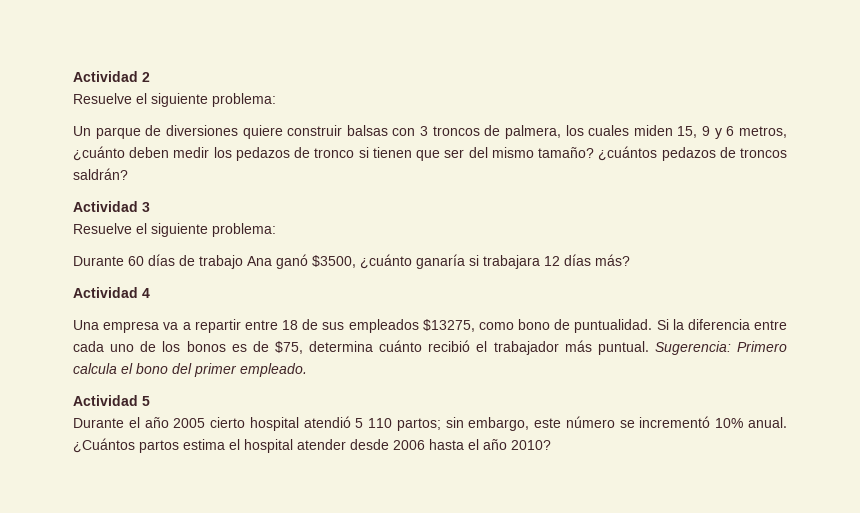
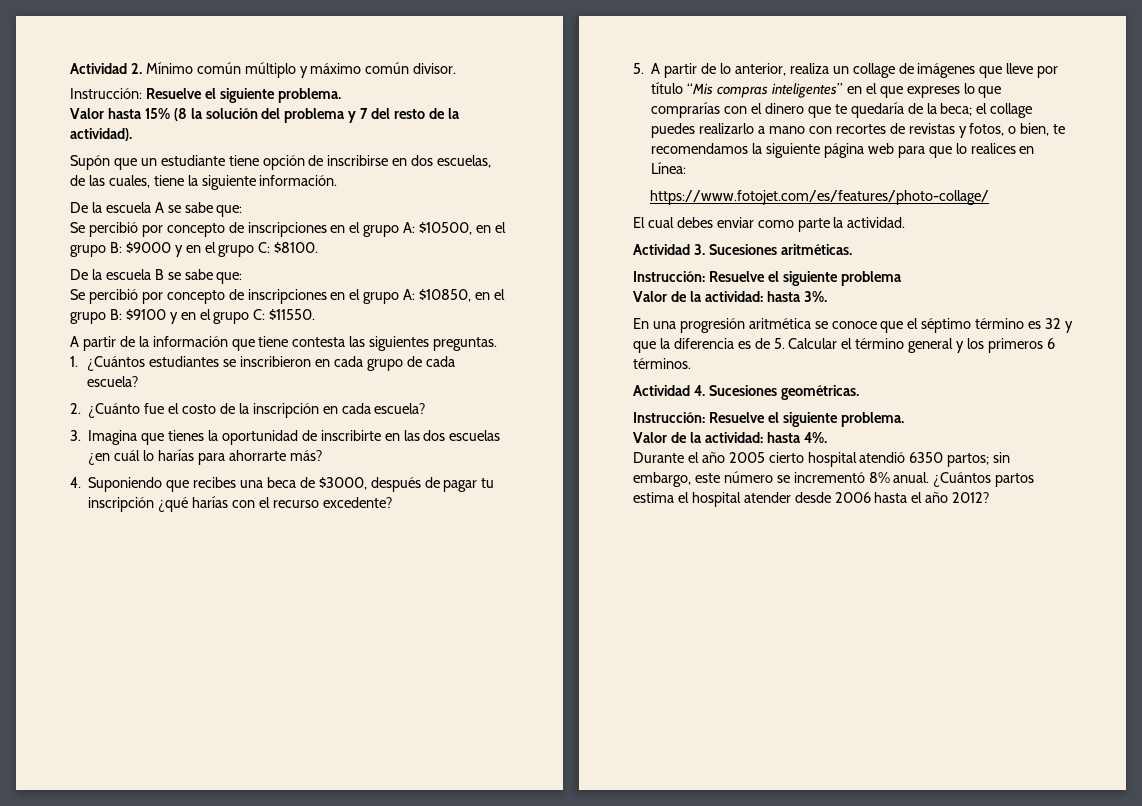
[73,71,150,82] [73,93,276,107] [73,125,788,139] [73,146,788,161] [73,168,128,180] [73,201,150,212] [73,223,276,237] [73,254,630,269] [73,287,150,298] [73,319,787,333] [73,340,787,355] [73,363,307,377] [73,395,150,406] Actividad 2 // Resuelve el siguiente problema: // Un parque de diversiones quiere construir balsas con 3 troncos de palmera, los cuales miden 15, 9 y 6 metros, ¿cuánto deben medir los pedazos de tronco si tienen que ser del mismo tamaño? ¿cuántos pedazos de troncos saldrán? // Actividad 3 // Resuelve el siguiente problema: // Durante 60 días de trabajo Ana ganó $3500, ¿cuánto ganaría si trabajara 12 días más? // Actividad 4 // Una empresa va a repartir entre 18 de sus empleados $13275, como bono de puntualidad. Si la diferencia entre cada uno de los bonos es de $75, determina cuánto recibió el trabajador más puntual. Sugerencia: Primero calcula el bono del primer empleado. // Actividad 5 -> [70,62,457,78] [70,88,341,103] [70,108,460,123] [70,128,132,141] [70,155,492,170] [70,175,338,190] [70,202,243,217] [70,222,506,237] [70,242,319,257] [70,269,243,284] [70,289,505,304] [70,309,316,324] [70,336,498,351] [70,356,455,371] [87,376,139,387] [70,403,426,418] [70,430,501,445] [88,449,322,465] [70,477,495,492] [88,496,392,512] [633,63,1059,78] [651,82,1002,98] [651,102,1033,118] [651,123,1066,138] [651,143,1035,158] [651,162,687,174] [650,190,990,205] [633,217,906,232] [633,244,852,255] [633,271,902,286] [633,291,827,302] [633,318,1073,333] [633,338,1055,353] [633,358,691,369] [633,385,859,400] [633,412,904,427] [633,432,827,443] Actividad 2. Mínimo común múltiplo y máximo común divisor. // Instrucción: Resuelve el siguiente problema. // Valor hasta 15% (8 la solución del problema y 7 del resto de la actividad). // Supón que un estudiante tiene opción de inscribirse en dos escuelas, de las cuales, tiene la siguiente información. // De la escuela A se sabe que: // Se percibió por concepto de inscripciones en el grupo A: $10500, en el grupo B: $9000 y en el grupo C: $8100. // De la escuela B se sabe que: // Se percibió por concepto de inscripciones en el grupo A: $10850, en el grupo B: $9100 y en el grupo C: $11550. // A partir de la información que tiene contesta las siguientes preguntas. // 1. ¿Cuántos estudiantes se inscribieron en cada grupo de cada escuela? // 2. ¿Cuánto fue el costo de la inscripción en cada escuela? // 3. Imagina que tienes la oportunidad de inscribirte en las dos escuelas ¿en cuál lo harías para ahorrarte más? // 4. Suponiendo que recibes una beca de $3000, después de pagar tu inscripción ¿qué harías con el recurso excedente? // 5. A partir de lo anterior, realiza un collage de imágenes que lleve por título “Mis compras inteligentes” en el que expreses lo que comprarías con el dinero que te quedaría de la beca; el collage puedes realizarlo a mano con recortes de revistas y fotos, o bien, te recomendamos la siguiente página web para que lo realices en Línea: // https://www.fotojet.com/es/features/photo-collage/ // El cual debes enviar como parte la actividad. // Actividad 3. Sucesiones aritméticas. // Instrucción: Resuelve el siguiente problema // Valor de la actividad: hasta 3%. // En una progresión aritmética se conoce que el séptimo término es 32 y que la diferencia es de 5. Calcular el término general y los primeros 6 términos. // Actividad 4. Sucesiones geométricas. // Instrucción: Resuelve el siguiente problema. // Valor de la actividad: hasta 4%.
[355,418,393,428] 5 110 -> [909,452,944,463] 6350
[715,418,744,428] 10% -> [868,472,890,483] 8%
[511,440,551,450] 2010? -> [952,492,990,503] 2012?

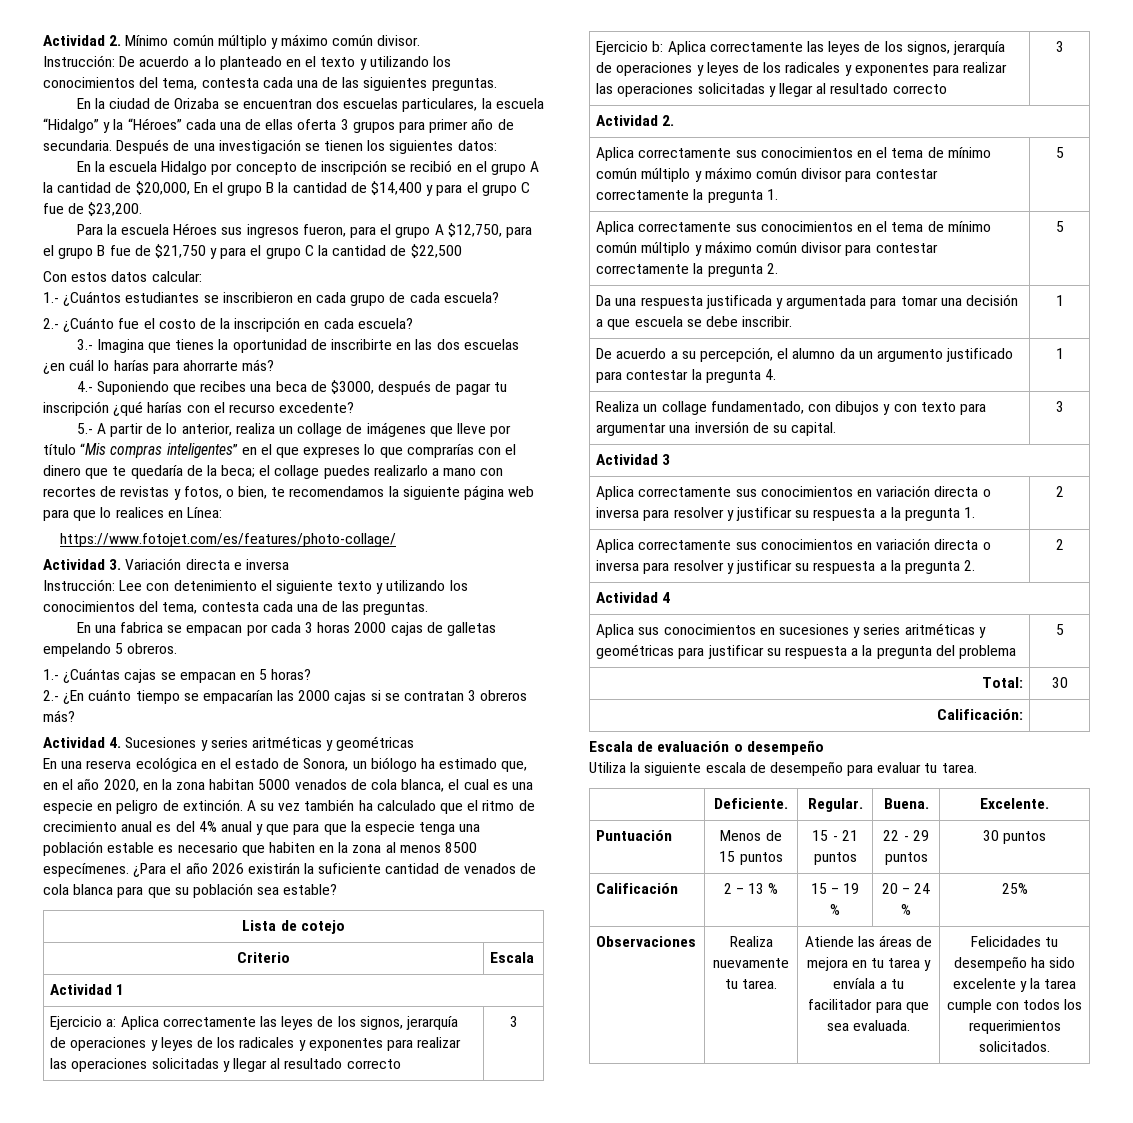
[145,88,341,103] [70,108,460,123] [70,128,132,141] [70,155,492,170] [70,175,338,190] [70,202,243,217] [70,222,506,237] [70,242,319,257] [70,269,243,284] [70,289,505,304] [70,309,316,324] [70,336,498,351] [70,356,78,367] Resuelve el siguiente problema. // Valor hasta 15% (8 la solución del problema y 7 del resto de la actividad). // Supón que un estudiante tiene opción de inscribirse en dos escuelas, de las cuales, tiene la siguiente información. // De la escuela A se sabe que: // Se percibió por concepto de inscripciones en el grupo A: $10500, en el grupo B: $9000 y en el grupo C: $8100. // De la escuela B se sabe que: // Se percibió por concepto de inscripciones en el grupo A: $10850, en el grupo B: $9100 y en el grupo C: $11550. // A partir de la información que tiene contesta las siguientes preguntas. // 1. -> [119,56,452,70] [43,77,497,91] [76,98,544,112] [43,118,514,133] [43,139,497,154] [76,160,540,175] [43,181,530,196] [43,202,143,216] [76,223,532,238] [43,244,462,259] [43,271,202,282] [43,292,59,303] De acuerdo a lo planteado en el texto y utilizando los conocimientos del tema, contesta cada una de las siguientes preguntas. // En la ciudad de Orizaba se encuentran dos escuelas particulares, la escuela “Hidalgo” y la “Héroes” cada una de ellas oferta 3 grupos para primer año de secundaria. Después de una investigación se tienen los siguientes datos: // En la escuela Hidalgo por concepto de inscripción se recibió en el grupo A la cantidad de $20,000, En el grupo B la cantidad de $14,400 y para el grupo C fue de $23,200. // Para la escuela Héroes sus ingresos fueron, para el grupo A $12,750, para el grupo B fue de $21,750 y para el grupo C la cantidad de $22,500 // Con estos datos calcular: // 1.-
[70,403,81,414] 2. -> [43,318,59,329] 2.-
[70,430,81,441] 3. -> [76,339,93,350] 3.-
[70,477,81,488] 4. -> [76,381,93,392] 4.-
[633,63,644,74] 5. -> [76,423,93,434] 5.-
[633,217,906,232] [633,244,852,255] [633,271,902,286] [633,291,827,302] [633,318,1073,333] [633,338,1055,353] [633,358,691,369] [633,385,859,400] [633,412,904,427] [633,432,827,443] [633,452,1011,467] [633,471,1035,487] [633,492,990,507] El cual debes enviar como parte la actividad. // Actividad 3. Sucesiones aritméticas. // Instrucción: Resuelve el siguiente problema // Valor de la actividad: hasta 3%. // En una progresión aritmética se conoce que el séptimo término es 32 y que la diferencia es de 5. Calcular el término general y los primeros 6 términos. // Actividad 4. Sucesiones geométricas. // Instrucción: Resuelve el siguiente problema. // Valor de la actividad: hasta 4%. // Durante el año 2005 cierto hospital atendió 6350 partos; sin embargo, este número se incrementó 8% anual. ¿Cuántos partos estima el hospital atender desde 2006 hasta el año 2012? -> [43,558,289,570] [43,579,468,594] [43,601,429,615] [76,622,496,636] [43,643,178,657] [43,668,312,683] [43,689,528,704] [43,710,75,722] [43,736,415,751] [43,757,528,772] [43,778,533,792] [43,799,535,814] [43,821,481,835] [43,841,478,856] [43,862,537,877] [43,883,338,898] [242,920,345,934] [237,952,290,963] [490,952,535,963] [50,984,125,995] [50,1016,458,1030] [50,1037,462,1051] [50,1058,401,1072] [509,1016,518,1027] [596,41,1005,55] [596,62,1008,76] [596,83,947,97] [1055,41,1064,52] [596,115,675,126] [596,147,991,161] [596,167,938,182] [596,189,778,203] [1055,147,1064,158] [596,221,991,235] [596,241,938,256] [596,263,778,277] [1055,221,1064,232] [596,294,1018,309] [596,316,793,330] [1055,295,1064,306] [596,347,1014,362] [596,369,776,383] [1055,348,1064,359] [596,401,986,415] [596,421,837,436] [1055,401,1064,412] [596,454,671,465] [596,485,991,500] [596,507,976,521] [1055,486,1064,497] [596,538,991,553] [596,560,976,574] [1055,539,1064,550] [596,592,671,603] [596,623,986,638] [596,644,1016,659] [1055,624,1064,635] [981,677,1023,688] [1051,677,1068,688] [936,709,1023,720] [589,740,824,755] [589,761,977,776] [714,798,788,809] [807,798,863,812] [883,798,929,809] [980,798,1049,809] [596,830,673,841] [720,830,782,841] [719,851,783,865] [812,830,858,841] [813,852,857,865] [883,830,929,841] [884,852,928,865] [982,830,1047,844] [596,883,679,894] [723,883,779,894] [810,883,860,894] [830,904,840,915] [881,883,931,894] [901,904,911,915] [1001,883,1028,894] [596,936,697,947] [729,936,773,947] [713,958,789,968] [724,979,778,989] [804,935,933,947] [806,957,932,971] [833,978,904,989] [808,999,929,1013] [826,1020,911,1031] [970,936,1059,947] [953,956,1076,971] [952,978,1077,992] [946,999,1083,1013] [968,1020,1061,1034] [979,1041,1050,1052] Actividad 3. Variación directa e inversa // Instrucción: Lee con detenimiento el siguiente texto y utilizando los conocimientos del tema, contesta cada una de las preguntas. // En una fabrica se empacan por cada 3 horas 2000 cajas de galletas empelando 5 obreros. // 1.- ¿Cuántas cajas se empacan en 5 horas? // 2.- ¿En cuánto tiempo se empacarían las 2000 cajas si se contratan 3 obreros más? // Actividad 4. Sucesiones y series aritméticas y geométricas // En una reserva ecológica en el estado de Sonora, un biólogo ha estimado que, en el año 2020, en la zona habitan 5000 venados de cola blanca, el cual es una especie en peligro de extinción. A su vez también ha calculado que el ritmo de crecimiento anual es del 4% anual y que para que la especie tenga una población estable es necesario que habiten en la zona al menos 8500 especímenes. ¿Para el año 2026 existirán la suficiente cantidad de venados de cola blanca para que su población sea estable? // Lista de cotejo // Criterio | Escala // Actividad 1 // Ejercicio a: Aplica correctamente las leyes de los signos, jerarquía de operaciones y leyes de los radicales y exponentes para realizar las operaciones solicitadas y llegar al resultado correcto | 3 // Ejercicio b: Aplica correctamente las leyes de los signos, jerarquía de operaciones y leyes de los radicales y exponentes para realizar las operaciones solicitadas y llegar al resultado correcto | 3 // Actividad 2. // Aplica correctamente sus conocimientos en el tema de mínimo común múltiplo y máximo común divisor para contestar correctamente la pregunta 1. | 5 // Aplica correctamente sus conocimientos en el tema de mínimo común múltiplo y máximo común divisor para contestar correctamente la pregunta 2. | 5 // Da una respuesta justificada y argumentada para tomar una decisión a que escuela se debe inscribir. | 1 // De acuerdo a su percepción, el alumno da un argumento justificado para contestar la pregunta 4. | 1 // Realiza un collage fundamentado, con dibujos y con texto para argumentar una inversión de su capital. | 3 // Actividad 3 // Aplica correctamente sus conocimientos en variación directa o inversa para resolver y justificar su respuesta a la pregunta 1. | 2 // Aplica correctamente sus conocimientos en variación directa o inversa para resolver y justificar su respuesta a la pregunta 2. | 2 // Actividad 4 // Aplica sus conocimientos en sucesiones y series aritméticas y geométricas para justificar su respuesta a la pregunta del problema | 5 // Total: | 30 // Calificación: | // Escala de evaluación o desempeño // Utiliza la siguiente escala de desempeño para evaluar tu tarea. // | Deficiente. | Regular. | Buena. | Excelente. // Puntuación | Menos de 15 puntos | 15 - 21 puntos | 22 - 29 puntos | 30 puntos // Calificación | 2 – 13 % | 15 – 19 % | 20 – 24 % | 25% // Observaciones | Realiza nuevamente tu tarea. | Atiende las áreas de mejora en tu tarea y envíala a tu facilitador para que sea evaluada. | Felicidades tu desempeño ha sido excelente y la tarea cumple con todos los requerimientos solicitados.

